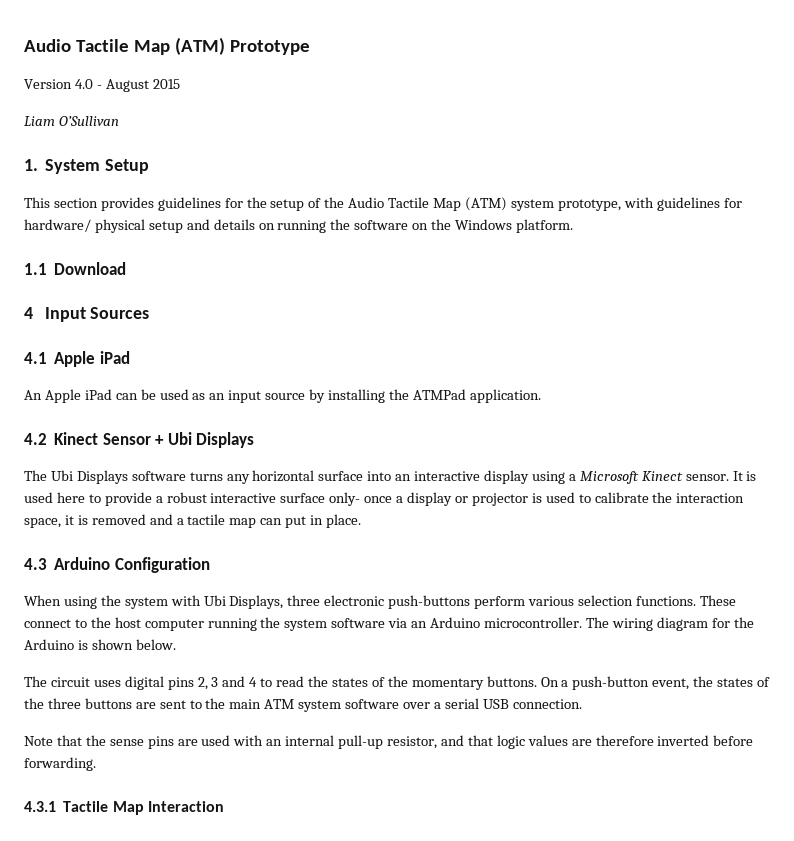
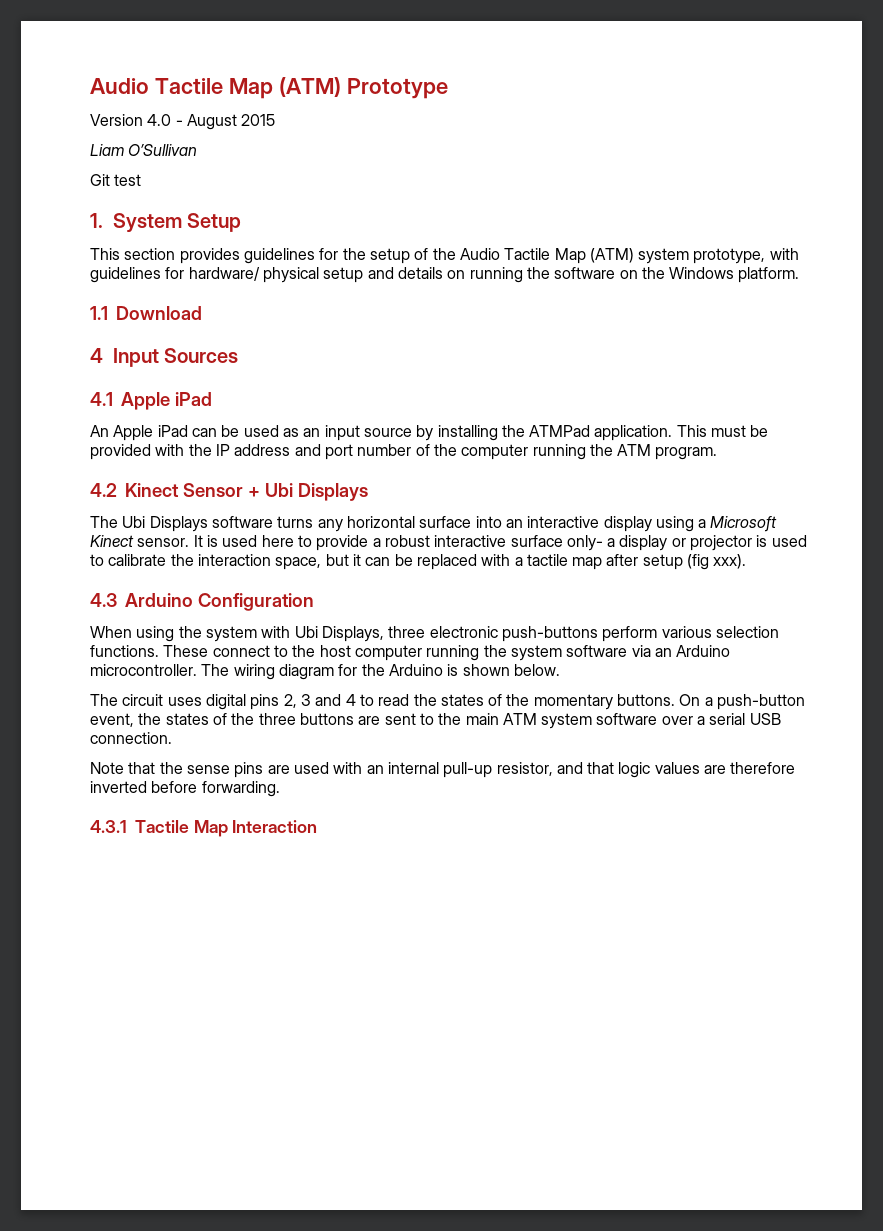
(119, 121) none -> [90,174,142,186] // Git test
(541, 396) none -> [676,425,769,437] [90,444,718,460] This must be provided with the IP address and port number of the computer running the ATM program.
[364,496,393,503] once -> (603, 543) none
[64,514,362,528] it is removed and a tactile map can put in place. -> [325,554,747,570] but it can be replaced with a tactile map after setup (fig xxx).

